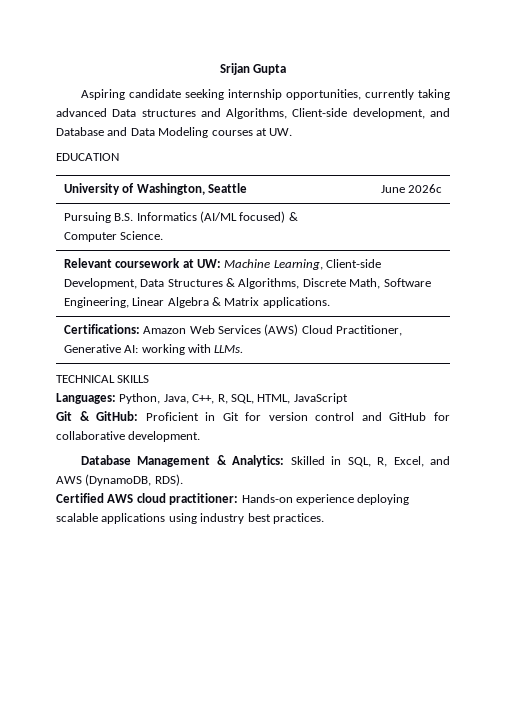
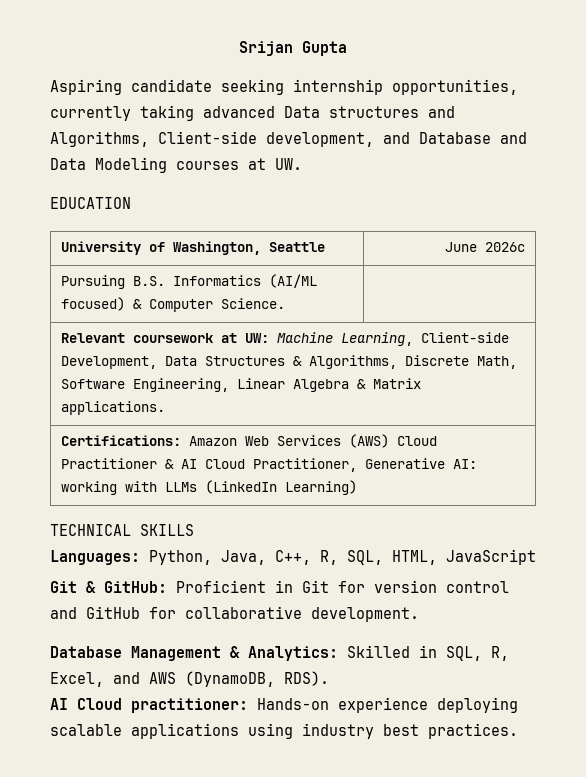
(333, 329) none -> [61,458,246,469] Practitioner & AI Cloud
[214,345,244,353] LLMs. -> [165,480,358,495] LLMs (LinkedIn Learning)
[56,493,166,503] Certified AWS cloud -> [50,698,122,710] AI Cloud

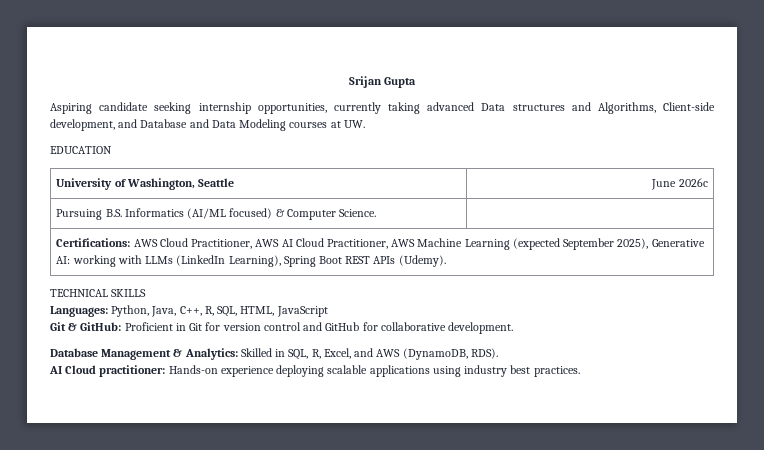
[61,332,510,346] [61,355,518,369] [61,378,422,392] [61,401,166,415] [61,434,438,448] [61,458,358,472] Relevant coursework at UW: Machine Learning, Client-side Development, Data Structures & Algorithms, Discrete Math, Software Engineering, Linear Algebra & Matrix applications. // Certifications: Amazon Web Services (AWS) Cloud Practitioner & AI Cloud Practitioner, -> [56,238,649,250] Certifications: AWS Cloud Practitioner, AWS AI Cloud Practitioner, AWS Machine Learning (expected September 2025),
[285,480,358,495] Learning) -> [228,255,446,267] Learning), Spring Boot REST APIs (Udemy).

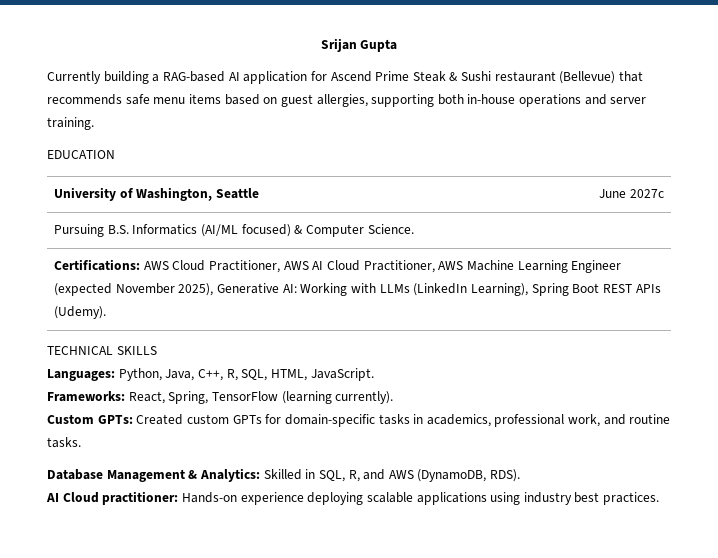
[50,102,715,114] [50,119,365,131] Aspiring candidate seeking internship opportunities, currently taking advanced Data structures and Algorithms, Client-side development, and Database and Data Modeling courses at UW. -> [47,71,644,84] [47,94,647,107] [47,117,94,130] Currently building a RAG-based AI application for Ascend Prime Steak & Sushi restaurant (Bellevue) that recommends safe menu items based on guest allergies, supporting both in-house operations and server training.
[678,178,708,187] 2026c -> [629,189,664,198] 2027c
[512,238,615,250] (expected September -> [571,260,622,273] [54,283,175,296] Engineer (expected November
[72,255,116,267] working -> [300,283,348,296] Working
[276,306,328,317] [50,322,514,334] JavaScript // Git & GitHub: Proficient in Git for version control and GitHub for collaborative development. -> [310,368,374,381] [47,391,394,404] [47,414,671,427] [47,437,81,448] JavaScript. // Frameworks: React, Spring, TensorFlow (learning currently). // Custom GPTs: Created custom GPTs for domain-specific tasks in academics, professional work, and routine tasks.
[323,348,351,359] Excel, -> (360, 476) none

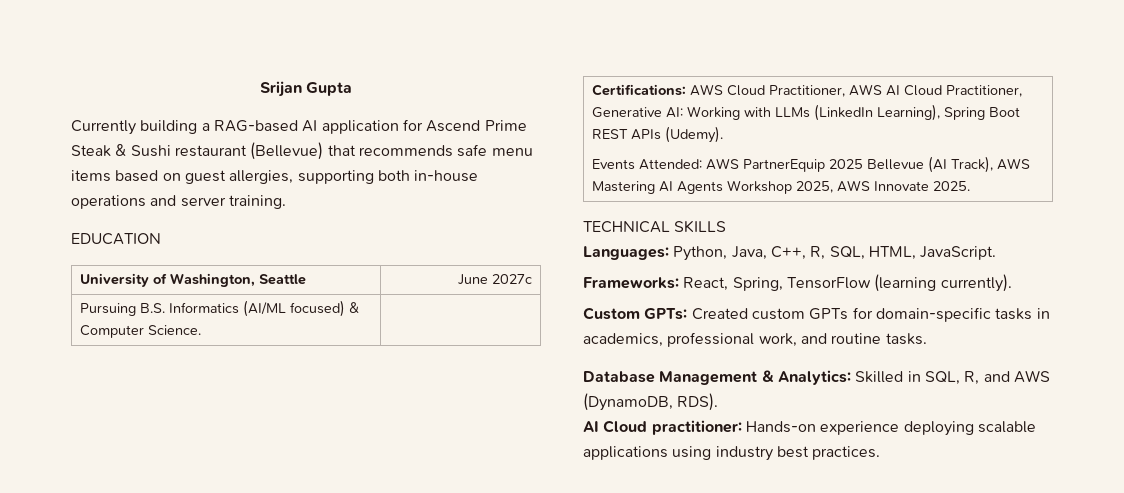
[438,260,622,273] [54,283,214,296] AWS Machine Learning Engineer (expected November 2025), -> (1023, 91) none
(107, 312) none -> [592,156,1031,173] [592,180,971,194] // Events Attended: AWS PartnerEquip 2025 Bellevue (AI Track), AWS Mastering AI Agents Workshop 2025, AWS Innovate 2025.

